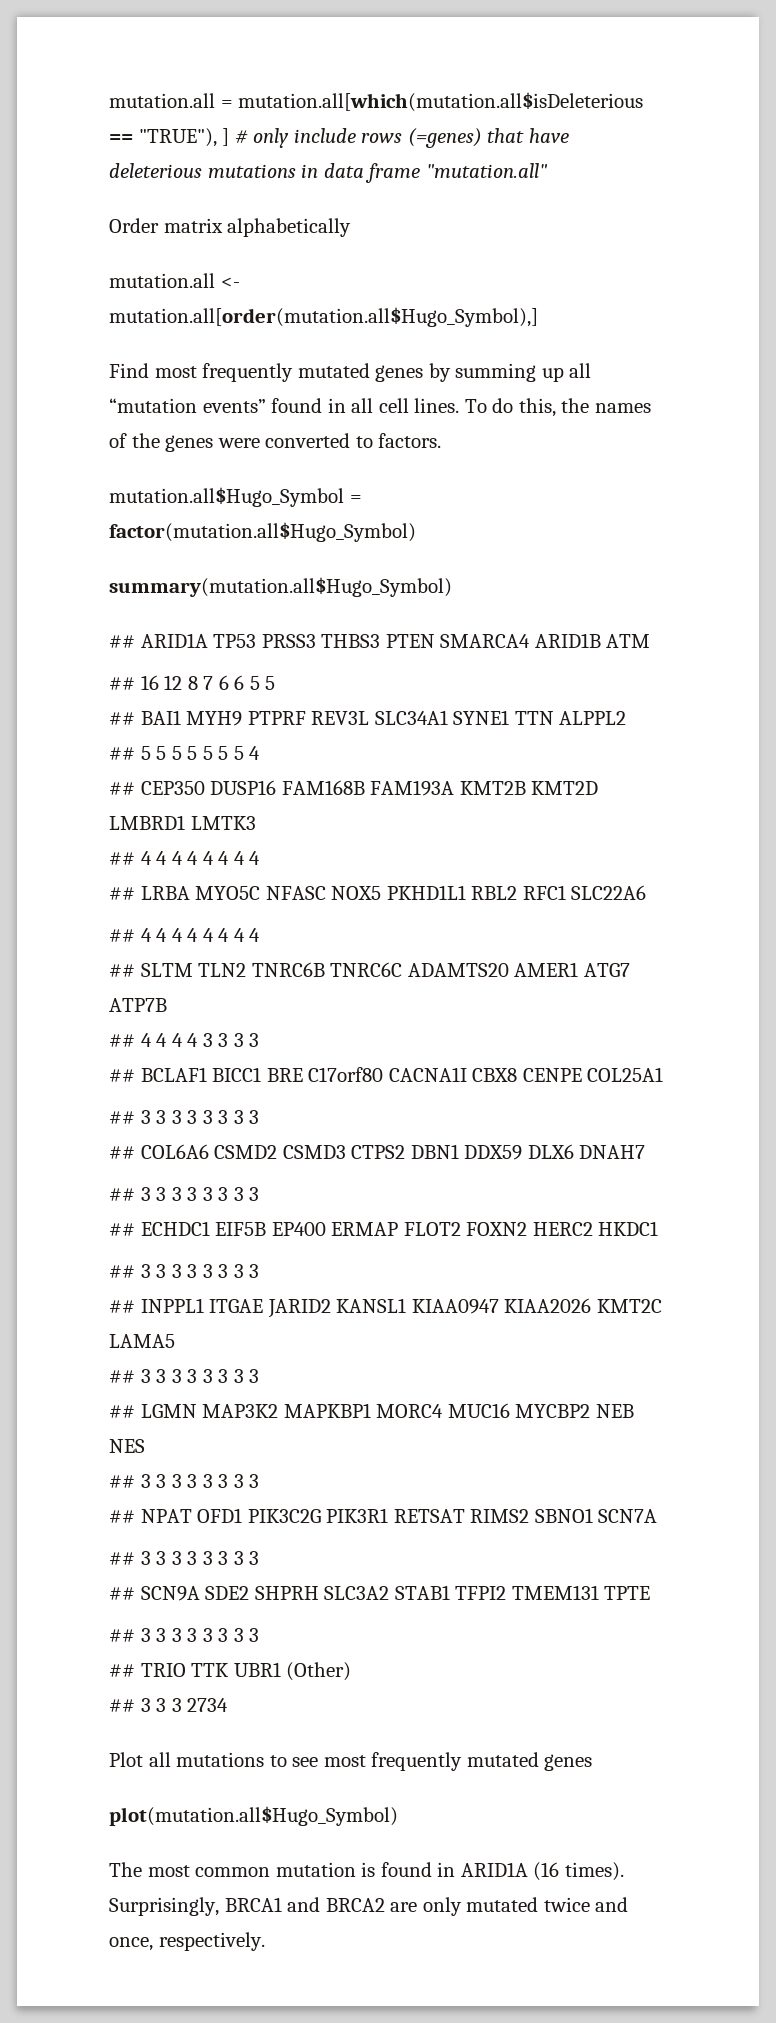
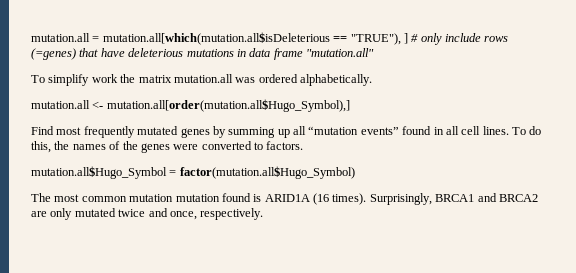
[109,218,352,237] Order matrix alphabetically -> [31,74,372,86] To simplify work the matrix mutation.all was ordered alphabetically.
[109,577,452,597] [109,633,651,648] [109,675,276,690] [109,710,627,726] [109,746,261,760] [109,780,599,796] [109,815,256,830] [109,851,261,865] [109,885,647,900] [109,928,261,942] [109,962,630,977] [109,998,167,1012] [109,1033,260,1047] [109,1067,664,1082] [109,1110,260,1124] [109,1144,646,1160] [109,1187,260,1201] [109,1221,659,1236] [109,1264,260,1278] [109,1298,662,1318] [109,1334,175,1348] [109,1369,260,1383] [109,1403,634,1418] [109,1439,145,1453] [109,1474,260,1488] [109,1508,658,1523] [109,1551,260,1565] [109,1585,651,1601] [109,1628,260,1642] [109,1662,352,1681] [109,1698,229,1712] [109,1752,593,1771] [109,1806,398,1826] // summary(mutation.all$Hugo_Symbol) // ## ARID1A TP53 PRSS3 THBS3 PTEN SMARCA4 ARID1B ATM // ## 16 12 8 7 6 6 5 5 // ## BAI1 MYH9 PTPRF REV3L SLC34A1 SYNE1 TTN ALPPL2 // ## 5 5 5 5 5 5 5 4 // ## CEP350 DUSP16 FAM168B FAM193A KMT2B KMT2D LMBRD1 LMTK3 // ## 4 4 4 4 4 4 4 4 // ## LRBA MYO5C NFASC NOX5 PKHD1L1 RBL2 RFC1 SLC22A6 // ## 4 4 4 4 4 4 4 4 // ## SLTM TLN2 TNRC6B TNRC6C ADAMTS20 AMER1 ATG7 ATP7B // ## 4 4 4 4 3 3 3 3 // ## BCLAF1 BICC1 BRE C17orf80 CACNA1I CBX8 CENPE COL25A1 // ## 3 3 3 3 3 3 3 3 // ## COL6A6 CSMD2 CSMD3 CTPS2 DBN1 DDX59 DLX6 DNAH7 // ## 3 3 3 3 3 3 3 3 // ## ECHDC1 EIF5B EP400 ERMAP FLOT2 FOXN2 HERC2 HKDC1 // ## 3 3 3 3 3 3 3 3 // ## INPPL1 ITGAE JARID2 KANSL1 KIAA0947 KIAA2026 KMT2C LAMA5 // ## 3 3 3 3 3 3 3 3 // ## LGMN MAP3K2 MAPKBP1 MORC4 MUC16 MYCBP2 NEB NES // ## 3 3 3 3 3 3 3 3 // ## NPAT OFD1 PIK3C2G PIK3R1 RETSAT RIMS2 SBNO1 SCN7A // ## 3 3 3 3 3 3 3 3 // ## SCN9A SDE2 SHPRH SLC3A2 STAB1 TFPI2 TMEM131 TPTE // ## 3 3 3 3 3 3 3 3 // ## TRIO TTK UBR1 (Other) // ## 3 3 3 2734 // Plot all mutations to see most frequently mutated genes // plot(mutation.all$Hugo_Symbol) -> (355, 172) none
[361,1862,456,1877] is found in -> [175,193,262,202] mutation found is

